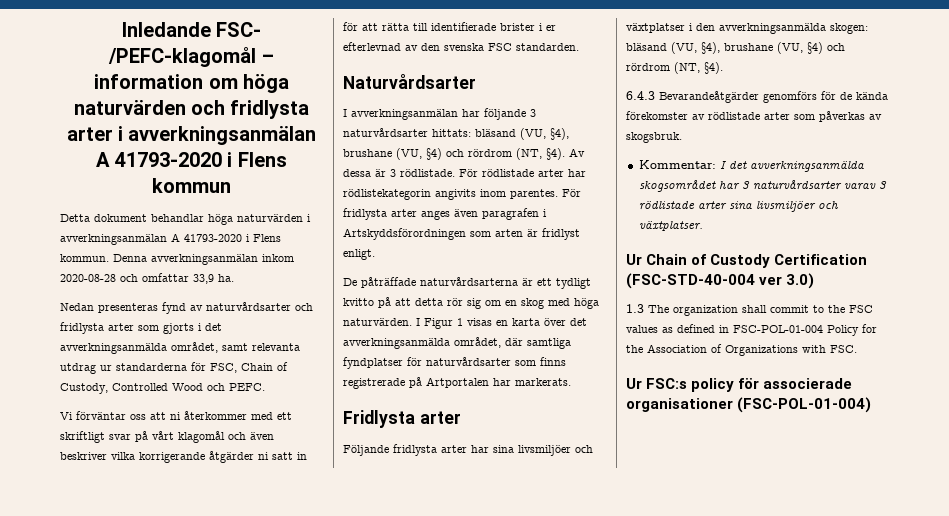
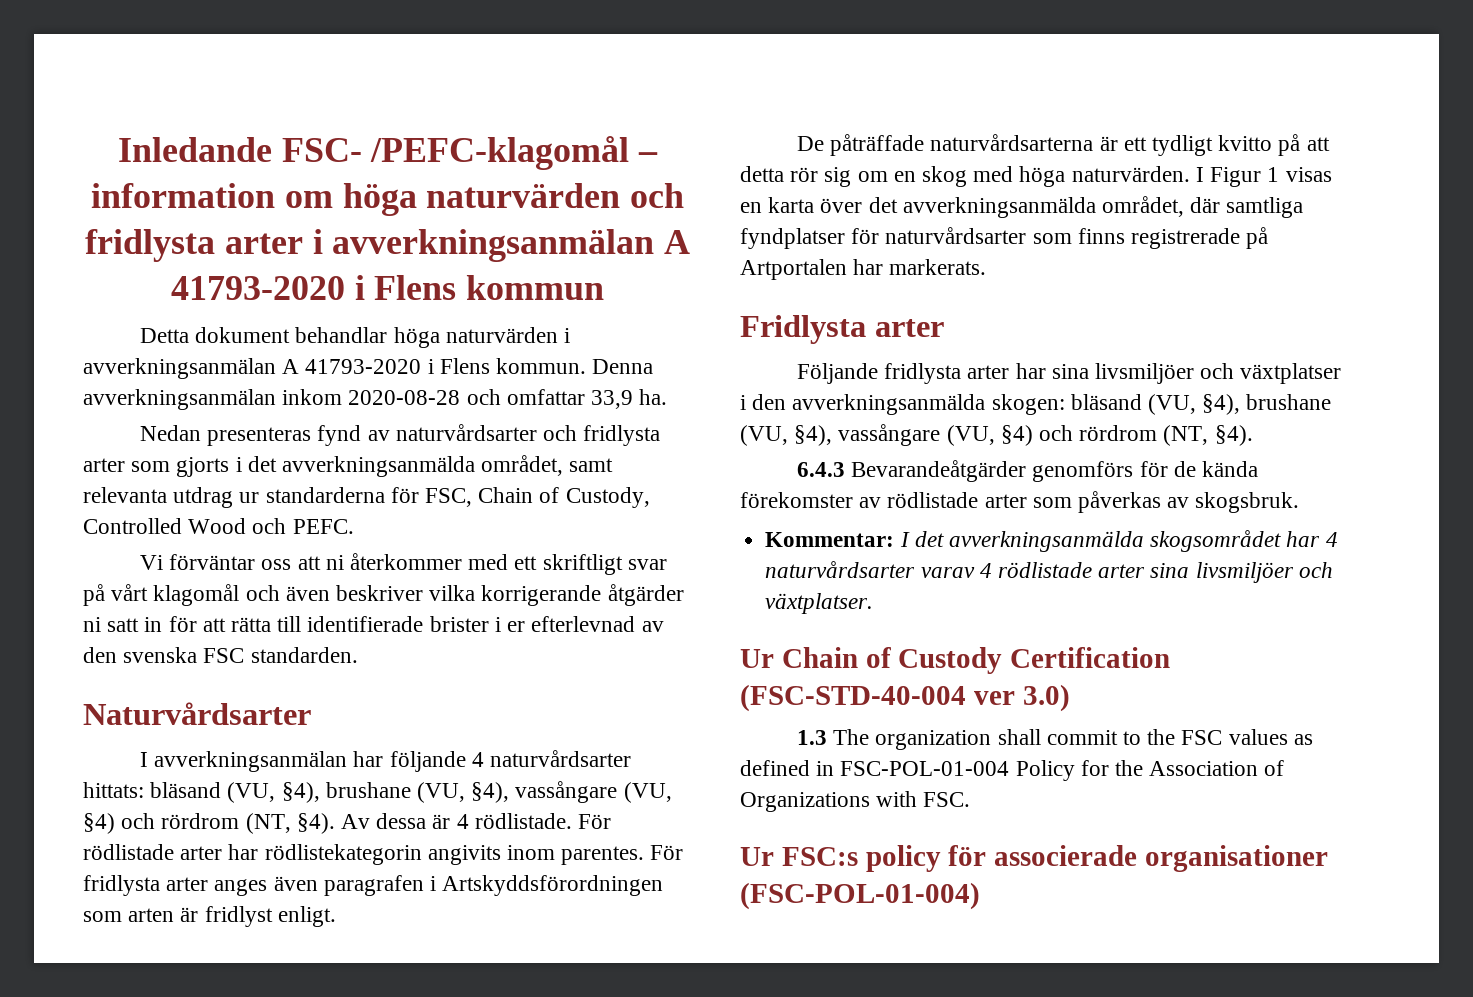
[530,109,536,117] 3 -> [471,752,484,767] 4
(422, 154) none -> [471,781,672,803] §4), vassångare (VU,
[390,169,396,177] 3 -> [456,814,469,829] 4
(803, 48) none -> [794,424,995,446] §4), vassångare (VU,
[741,181,750,189] 3 -> [1325,532,1338,547] 4
[878,181,887,189] 3 -> [979,563,992,578] 4

